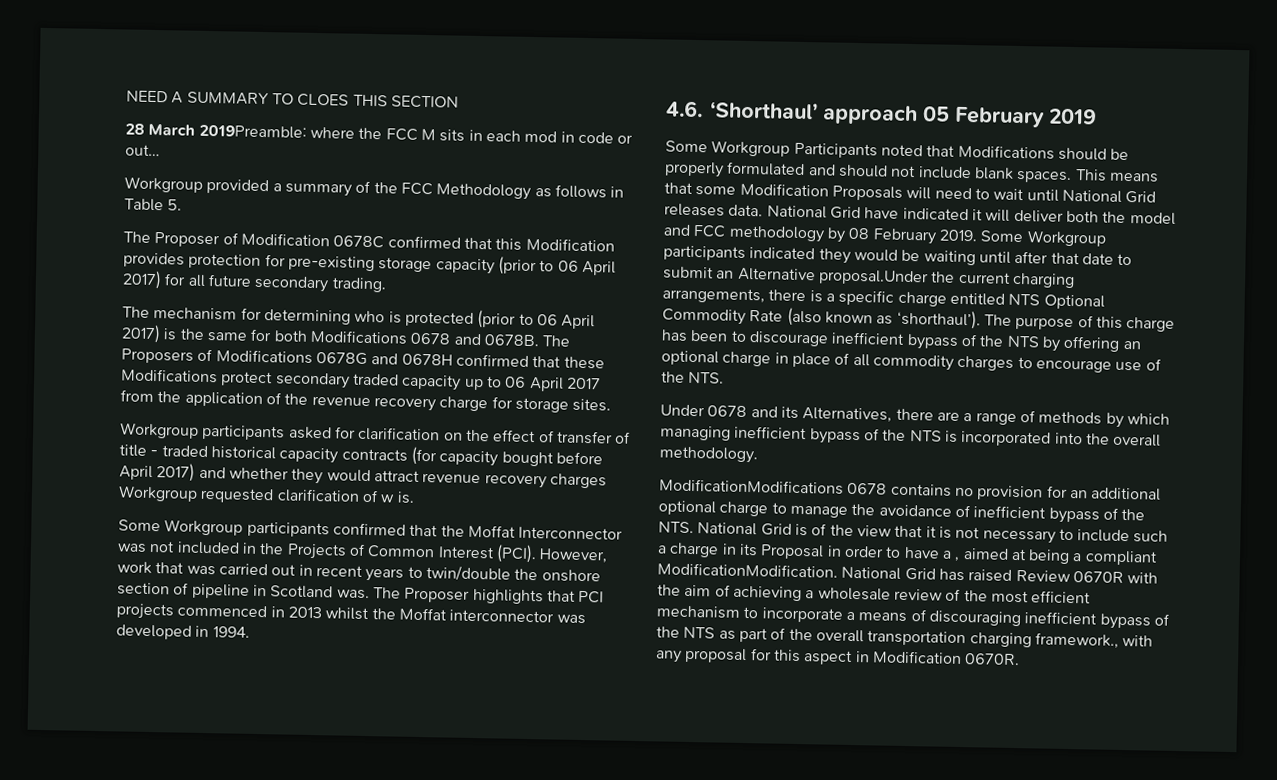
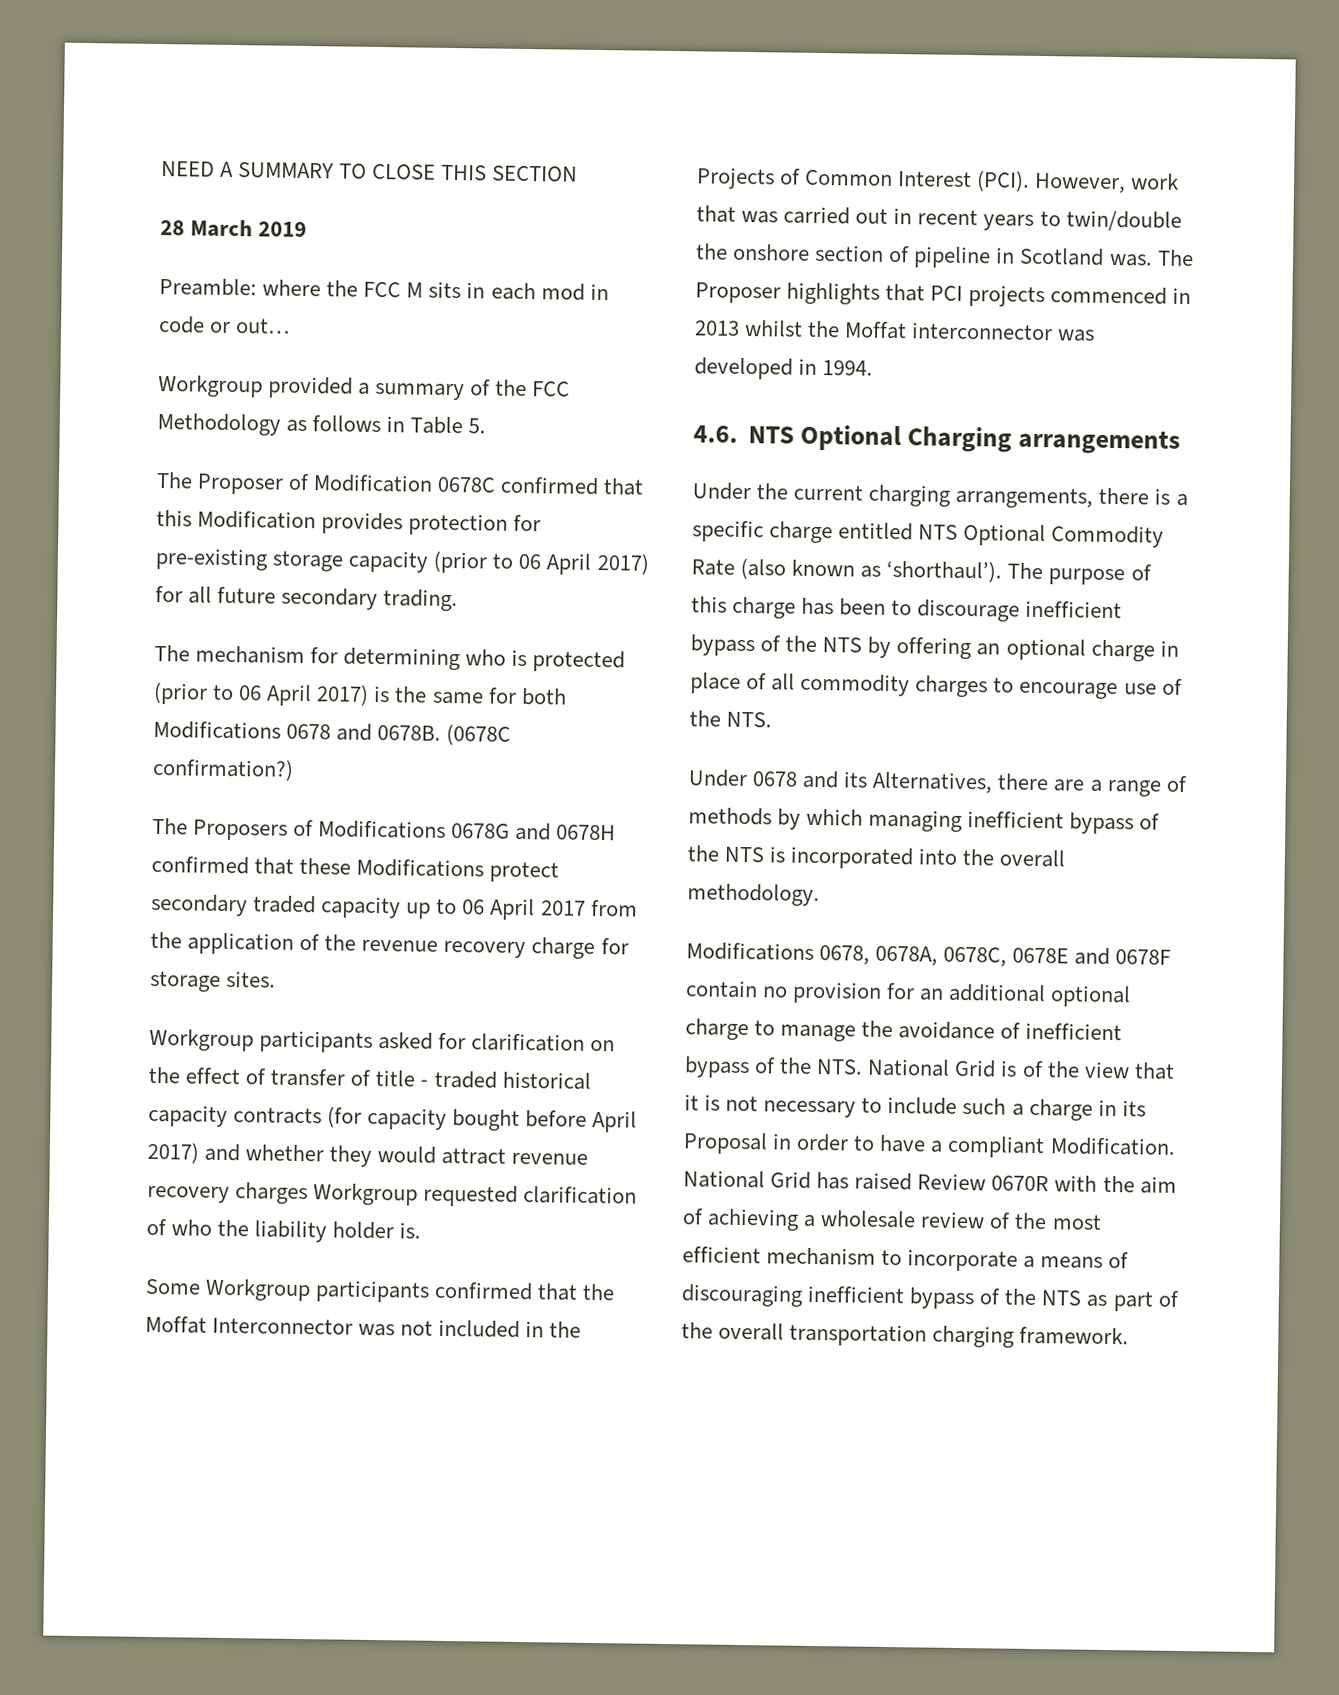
[297,93,350,107] CLOES -> [372,163,437,180] CLOSE
[198,124,307,139] 2019Preamble: -> [258,221,308,238] [159,278,257,297] 2019 // Preamble:
(539, 340) none -> [446,723,512,746] [152,757,294,781] (0678C confirmation?) //
[380,494,396,503] w -> [171,1219,395,1243] who the liability holder
[710,101,1097,128] [665,140,1130,161] [664,161,1159,183] [664,182,1157,204] [664,203,1176,225] [663,224,1107,247] [663,245,1133,266] [663,266,929,286] ‘Shorthaul’ approach 05 February 2019 // Some Workgroup Participants noted that Modifications should be properly formulated and should not include blank spaces. This means that some Modification Proposals will need to wait until National Grid releases data. National Grid have indicated it will deliver both the model and FCC methodology by 08 February 2019. Some Workgroup participants indicated they would be waiting until after that date to submit an Alternative proposal.Under -> [748,424,1182,455] [692,482,751,501] NTS Optional Charging arrangements // Under
[659,478,952,497] ModificationModifications 0678 contains -> [686,942,1172,967] [685,980,758,999] Modifications 0678, 0678A, 0678C, 0678E and 0678F contain
[954,548,1158,566] [657,562,838,578] , aimed at being a compliant ModificationModification. -> [947,1135,1176,1159] compliant Modification.
[1034,632,1154,649] [655,647,1021,666] framework., with any proposal for this aspect in Modification 0670R. -> [1019,1326,1130,1346] framework.

